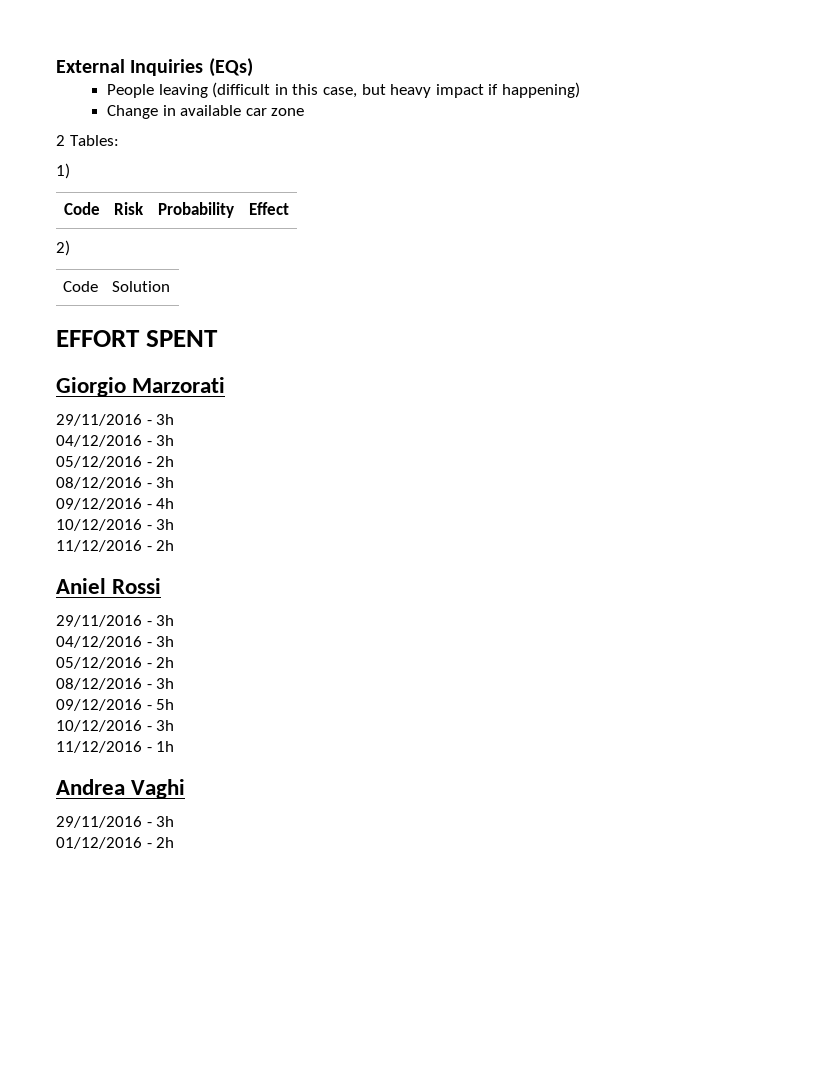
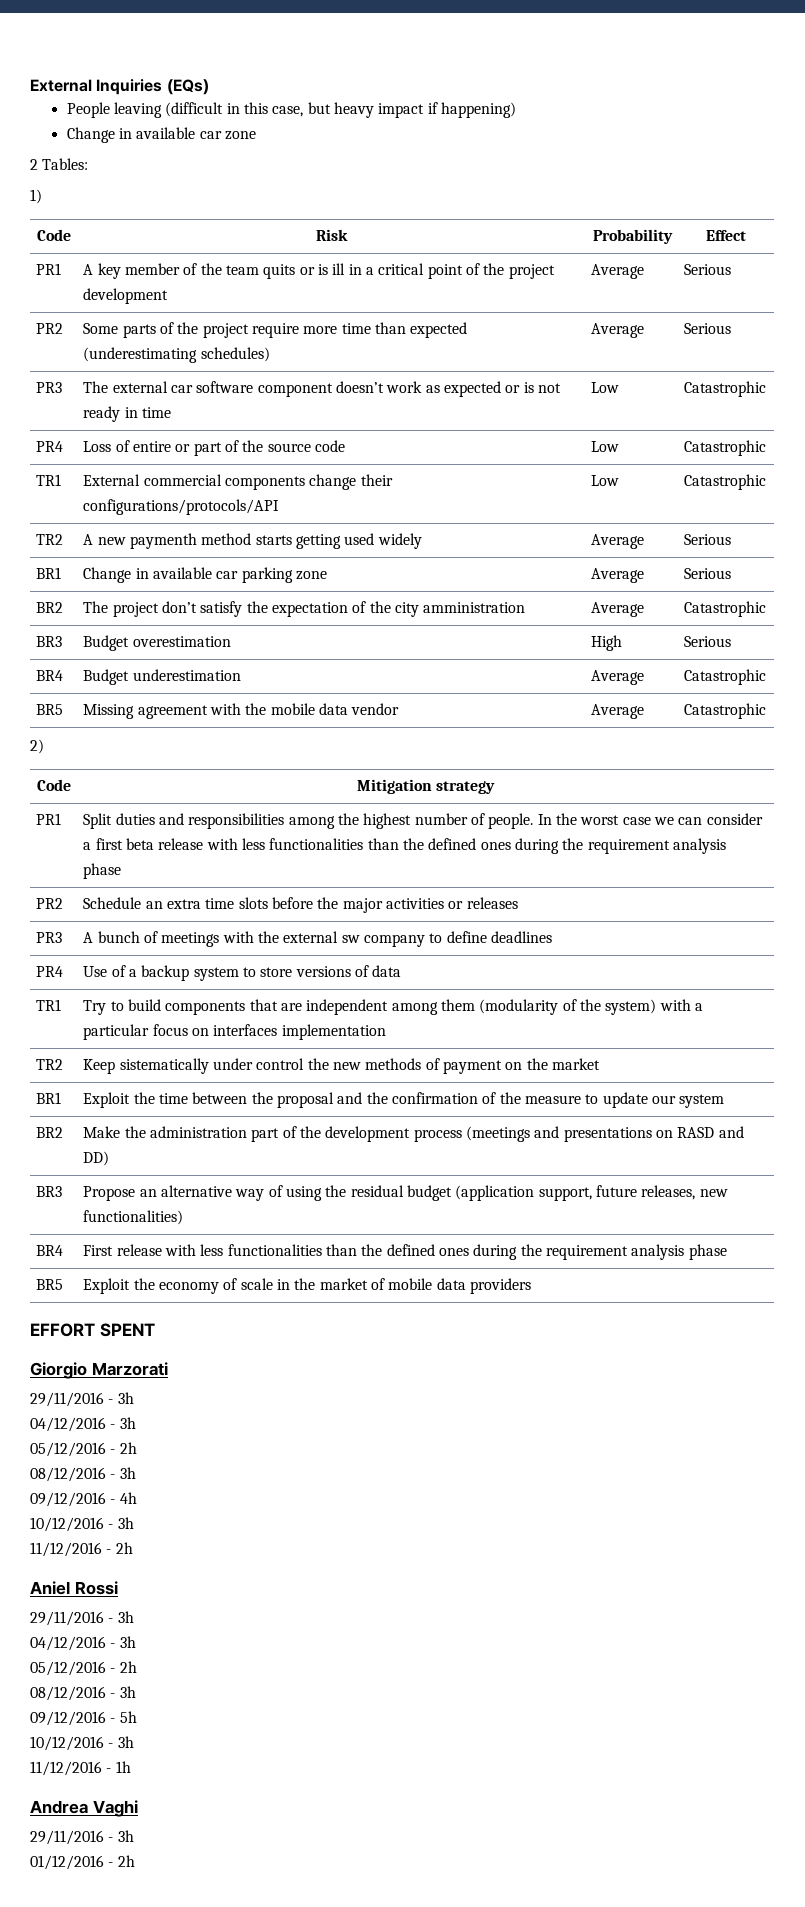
[56,240,70,256] [62,281,98,292] [111,281,170,292] // 2) // Code | Solution -> [36,263,62,275] [83,263,555,279] [83,288,169,304] [591,264,645,279] [684,264,732,275] [36,323,64,334] [83,322,468,338] [83,347,270,363] [591,323,645,338] [684,323,732,334] [36,382,63,393] [83,381,562,397] [83,406,172,422] [591,382,620,393] [684,381,767,397] [36,441,64,452] [83,440,346,456] [591,441,620,452] [684,440,767,456] [36,474,62,486] [83,474,393,490] [83,499,280,515] [591,475,620,486] [684,474,767,490] [36,534,64,545] [83,533,422,549] [591,534,645,549] [684,534,732,545] [36,567,62,579] [83,567,328,583] [591,568,645,583] [684,568,732,579] [36,602,64,613] [83,601,526,617] [591,602,645,617] [684,601,767,617] [36,636,63,647] [83,635,231,651] [591,635,623,651] [684,636,732,647] [36,670,64,681] [83,669,241,685] [591,670,645,685] [684,669,767,685] [36,704,64,715] [83,703,400,719] [591,704,645,719] [684,703,767,719] [30,739,44,754] [37,779,71,791] [356,779,496,794] [36,813,62,825] [83,813,763,829] [83,838,726,854] [83,863,122,879] [36,898,64,909] [83,897,518,913] [36,932,63,943] [83,931,553,947] [36,966,64,977] [83,965,402,981] [36,999,62,1011] [83,999,703,1015] [83,1024,386,1040] [36,1059,64,1070] [83,1058,601,1074] [36,1092,62,1104] [83,1092,725,1108] [36,1127,64,1138] [83,1126,744,1142] [83,1151,110,1166] [36,1186,63,1197] [83,1185,728,1201] [83,1210,184,1225] [36,1245,64,1256] [83,1244,727,1260] [36,1279,64,1290] [83,1278,532,1294] // PR1 | A key member of the team quits or is ill in a critical point of the project development | Average | Serious // PR2 | Some parts of the project require more time than expected (underestimating schedules) | Average | Serious // PR3 | The external car software component doesn’t work as expected or is not ready in time | Low | Catastrophic // PR4 | Loss of entire or part of the source code | Low | Catastrophic // TR1 | External commercial components change their configurations/protocols/API | Low | Catastrophic // TR2 | A new paymenth method starts getting used widely | Average | Serious // BR1 | Change in available car parking zone | Average | Serious // BR2 | The project don’t satisfy the expectation of the city amministration | Average | Catastrophic // BR3 | Budget overestimation | High | Serious // BR4 | Budget underestimation | Average | Catastrophic // BR5 | Missing agreement with the mobile data vendor | Average | Catastrophic // 2) // Code | Mitigation strategy // PR1 | Split duties and responsibilities among the highest number of people. In the worst case we can consider a first beta release with less functionalities than the defined ones during the requirement analysis phase // PR2 | Schedule an extra time slots before the major activities or releases // PR3 | A bunch of meetings with the external sw company to define deadlines // PR4 | Use of a backup system to store versions of data // TR1 | Try to build components that are independent among them (modularity of the system) with a particular focus on interfaces implementation // TR2 | Keep sistematically under control the new methods of payment on the market // BR1 | Exploit the time between the proposal and the confirmation of the measure to update our system // BR2 | Make the administration part of the development process (meetings and presentations on RASD and DD) // BR3 | Propose an alternative way of using the residual budget (application support, future releases, new functionalities) // BR4 | First release with less functionalities than the defined ones during the requirement analysis phase // BR5 | Exploit the economy of scale in the market of mobile data providers

